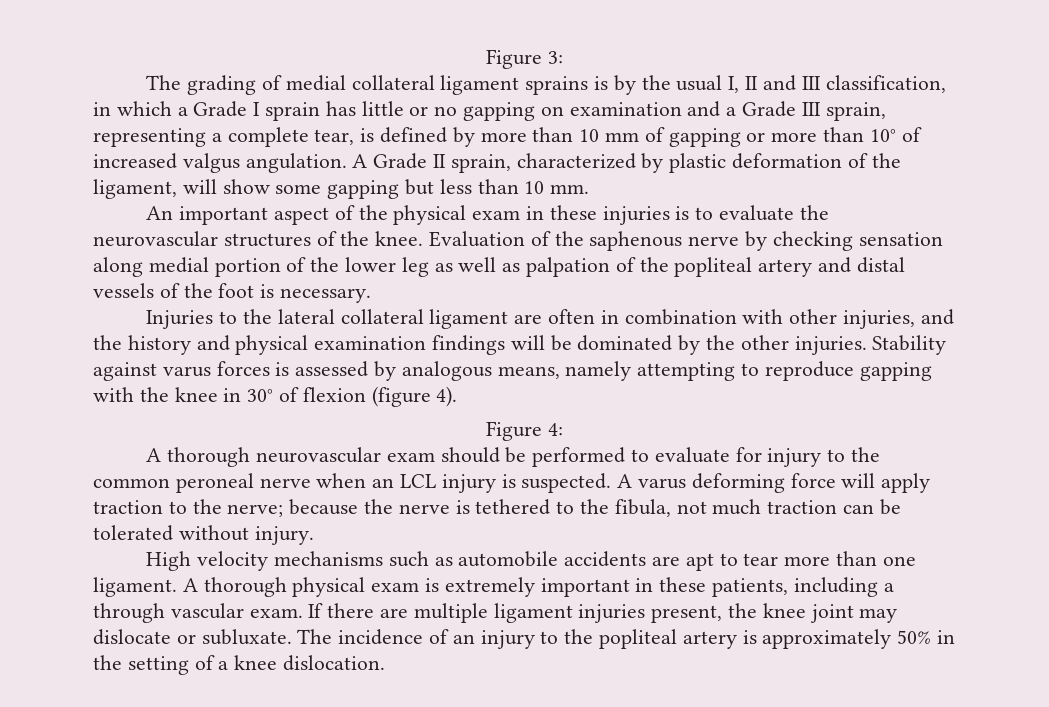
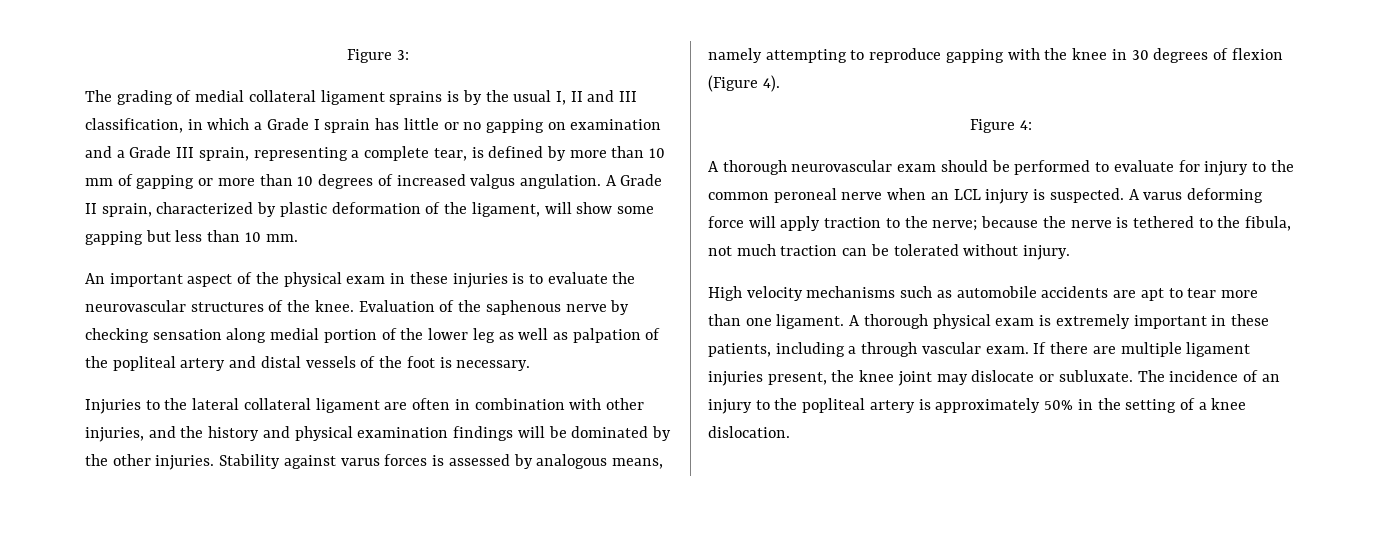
[869,129,896,142] 10° -> [297,174,374,189] 10 degrees
[247,389,274,402] 30° -> [1131,48,1209,63] 30 degrees
[371,386,431,407] (figure -> [708,75,758,92] (Figure

